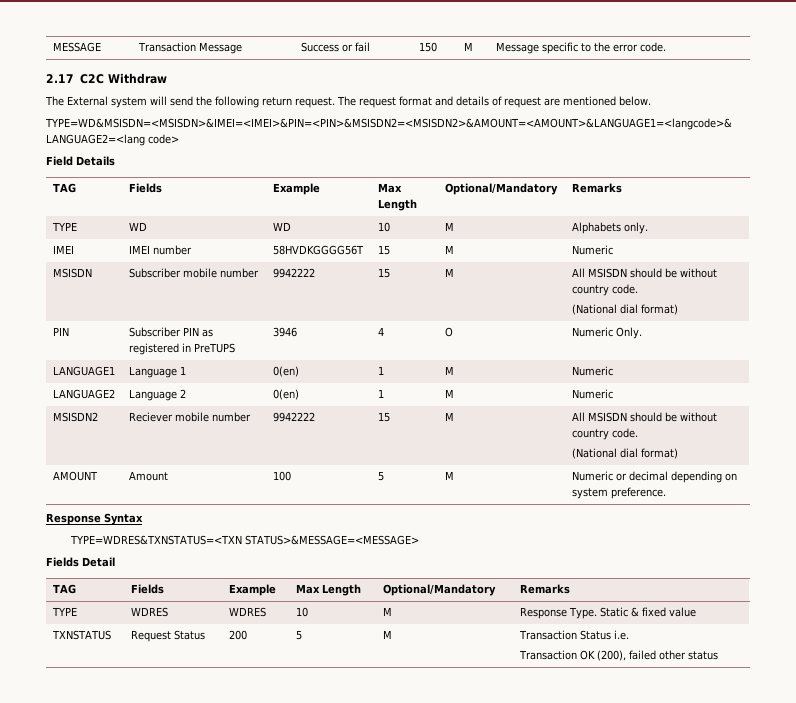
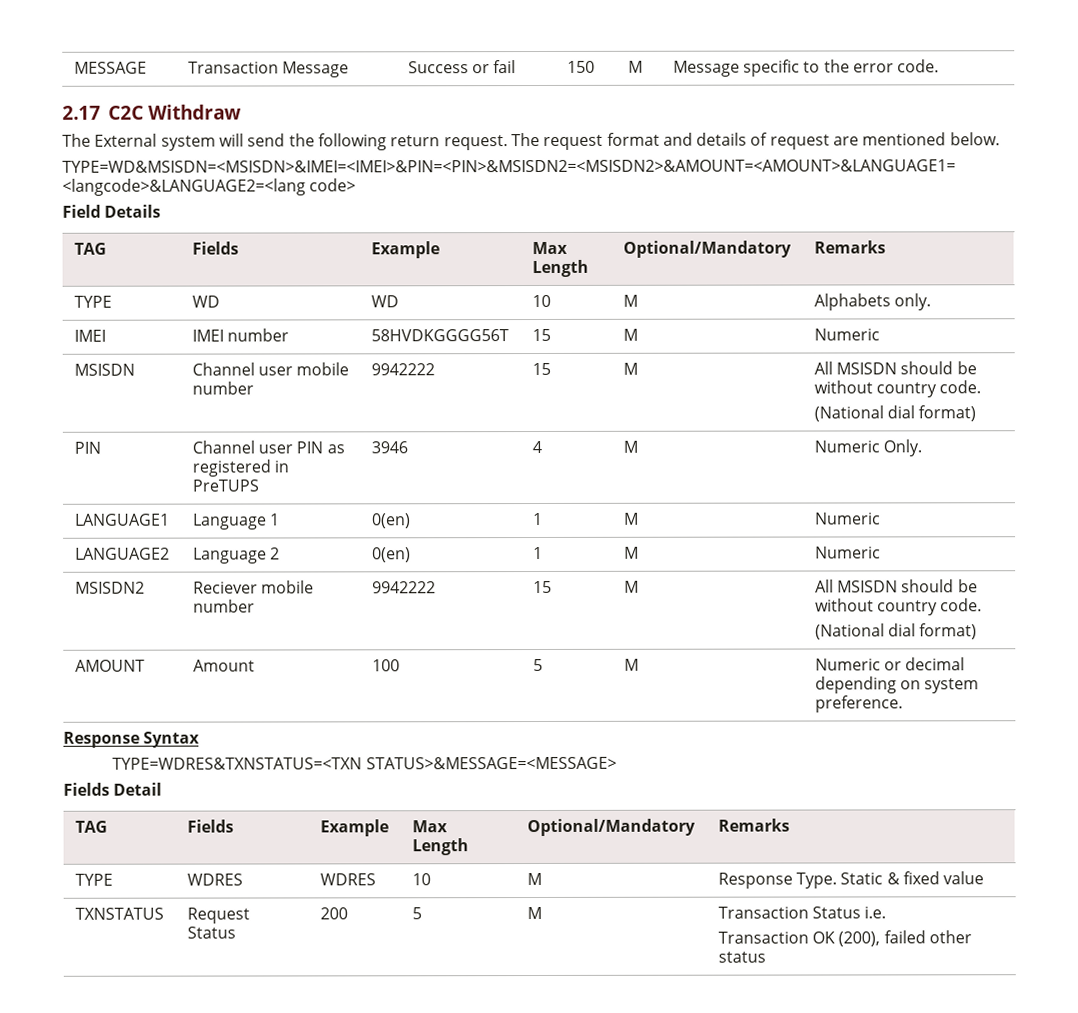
[128,268,181,278] Subscriber -> [191,362,293,376] Channel user
[128,327,181,337] Subscriber -> [191,440,293,454] Channel user
[444,327,453,337] O -> [622,440,638,453] M

